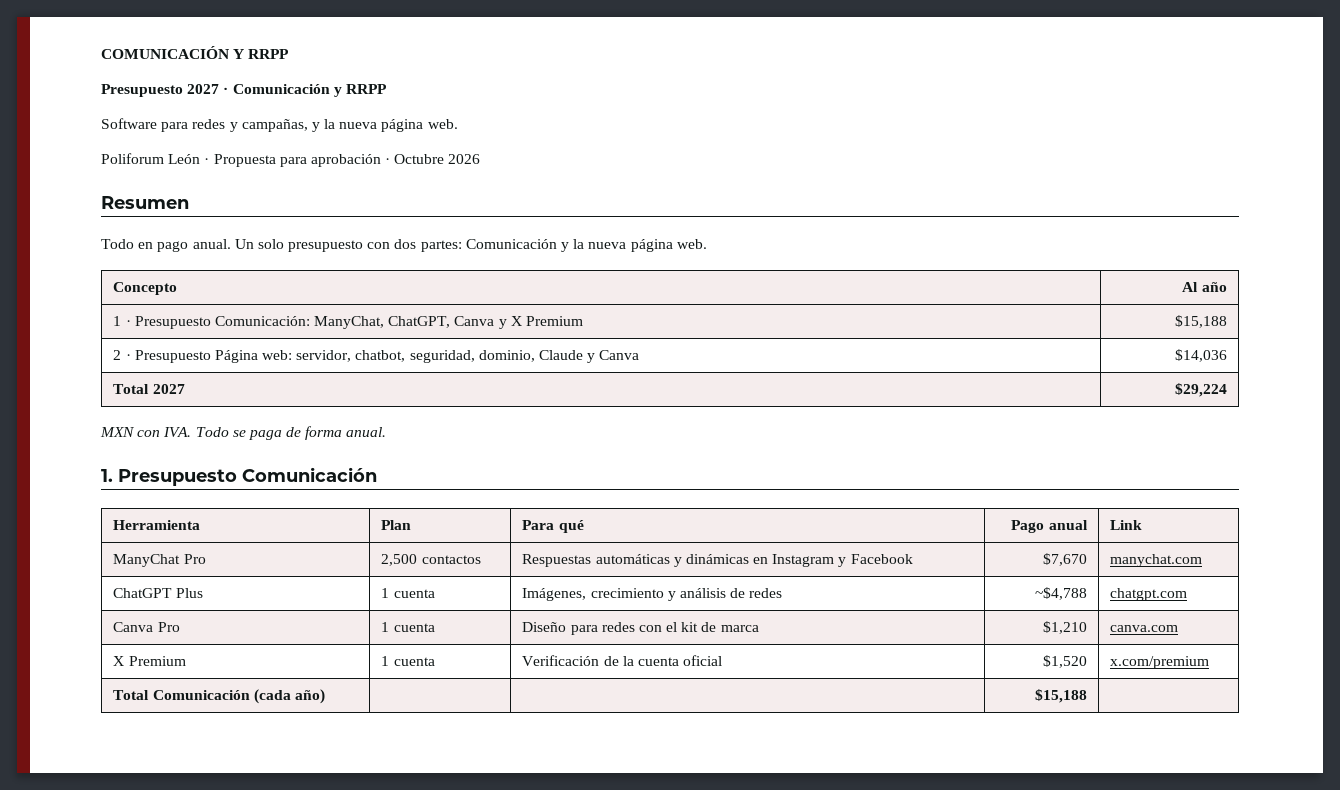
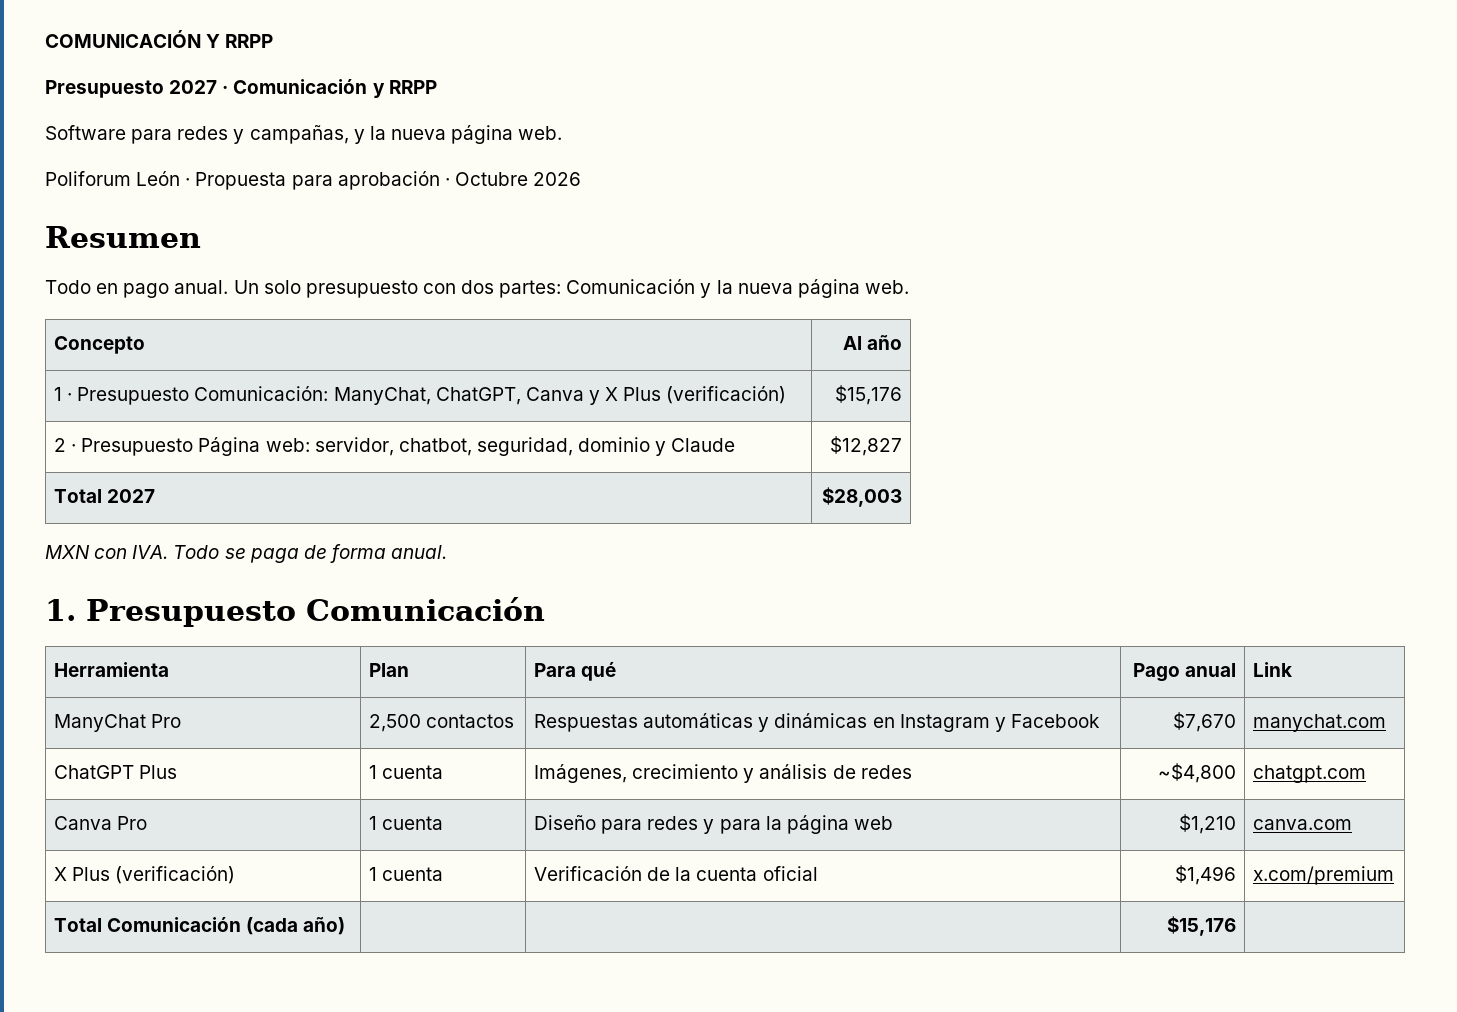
[526,316,584,326] [1174,315,1227,328] Premium | $15,188 -> [623,386,787,404] [834,385,902,405] Plus (verificación) | $15,176
[478,350,535,362] dominio, -> [578,437,667,456] dominio y
[587,350,640,363] [1174,349,1227,362] y Canva | $14,036 -> [829,436,902,456] | $12,827
[1174,383,1227,397] $29,224 -> [821,487,902,507] $28,003
[1034,587,1087,600] ~$4,788 -> [1157,763,1236,783] ~$4,800
[638,622,759,632] con el kit de marca -> [703,815,894,834] y para la página web
[128,656,186,666] Premium -> [72,866,236,884] Plus (verificación)
[1042,655,1087,668] $1,520 -> [1174,865,1236,885] $1,496
[1034,689,1087,703] $15,188 -> [1166,916,1236,936] $15,176

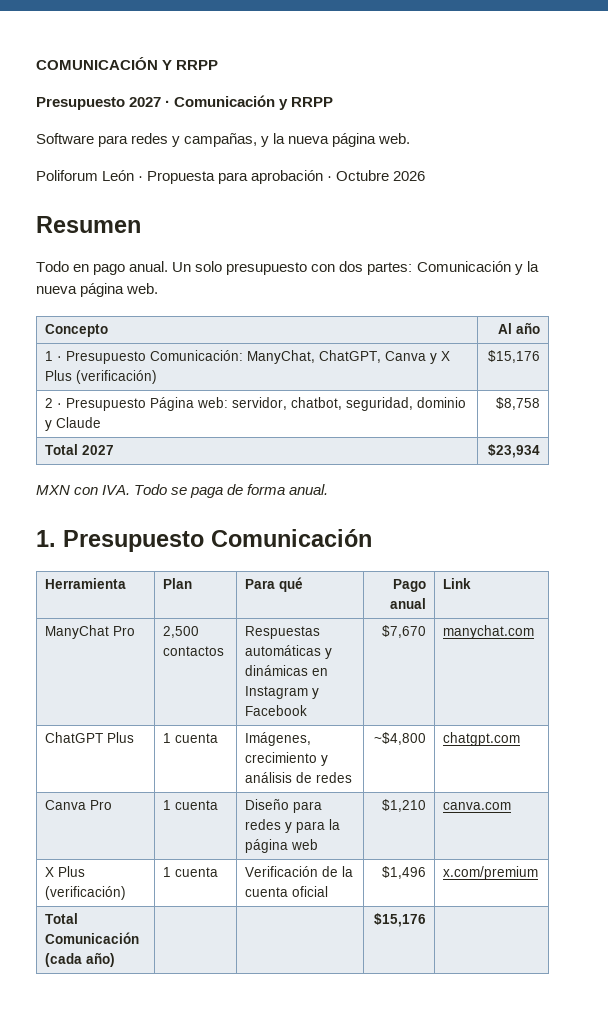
[829,436,902,456] $12,827 -> [496,397,541,410] $8,758
[821,487,902,507] $28,003 -> [488,444,541,458] $23,934

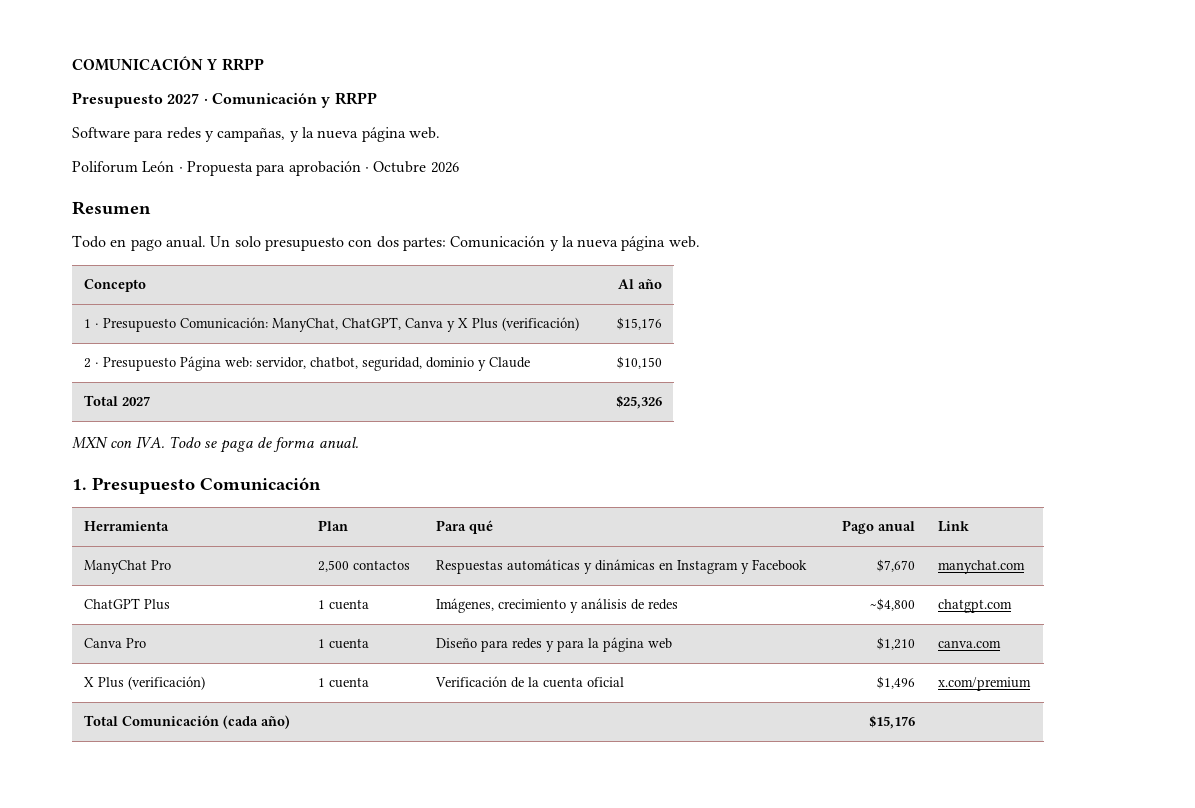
[496,397,541,410] $8,758 -> [616,356,662,369] $10,150
[488,444,541,458] $23,934 -> [615,395,662,409] $25,326

